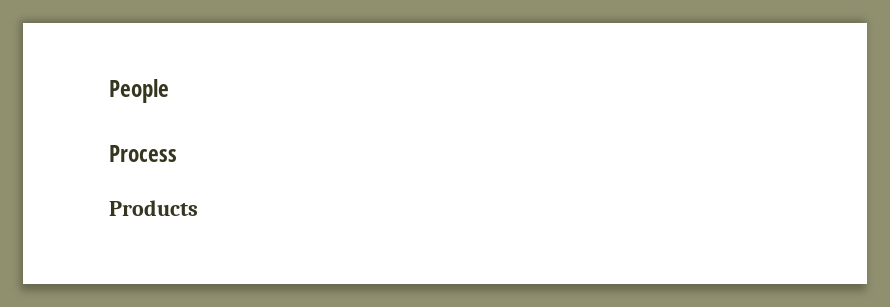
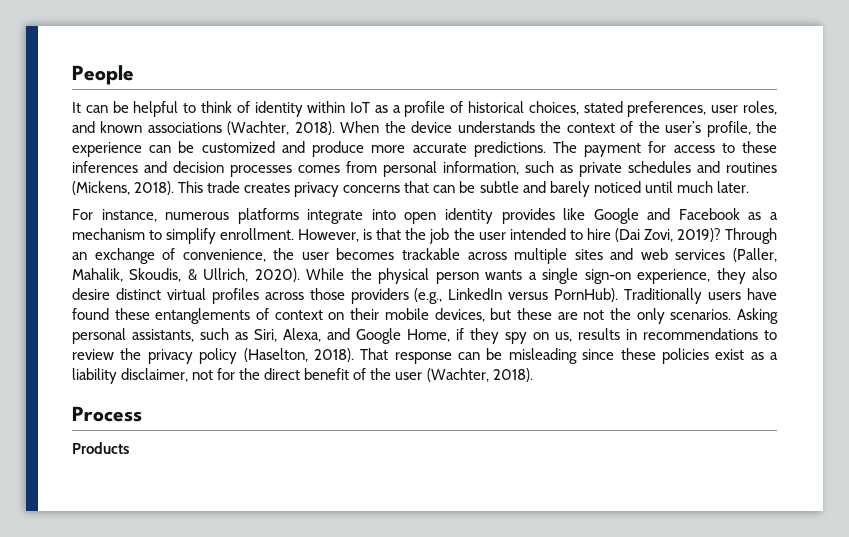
(169, 91) none -> [72,101,777,117] [72,121,778,137] [72,141,777,157] [72,161,777,177] [72,181,749,197] [72,208,778,224] [72,228,777,244] [72,248,777,264] [72,268,777,284] [72,288,777,304] [72,308,778,324] [72,328,777,344] [72,348,778,364] [72,368,533,384] // It can be helpful to think of identity within IoT as a profile of historical choices, stated preferences, user roles, and known associations (Wachter, 2018). When the device understands the context of the user’s profile, the experience can be customized and produce more accurate predictions. The payment for access to these inferences and decision processes comes from personal information, such as private schedules and routines (Mickens, 2018). This trade creates privacy concerns that can be subtle and barely noticed until much later. // For instance, numerous platforms integrate into open identity provides like Google and Facebook as a mechanism to simplify enrollment. However, is that the job the user intended to hire (Dai Zovi, 2019)? Through an exchange of convenience, the user becomes trackable across multiple sites and web services (Paller, Mahalik, Skoudis, & Ullrich, 2020). While the physical person wants a single sign-on experience, they also desire distinct virtual profiles across those providers (e.g., LinkedIn versus PornHub). Traditionally users have found these entanglements of context on their mobile devices, but these are not the only scenarios. Asking personal assistants, such as Siri, Alexa, and Google Home, if they spy on us, results in recommendations to review the privacy policy (Haselton, 2018). That response can be misleading since these policies exist as a liability disclaimer, not for the direct benefit of the user (Wachter, 2018).

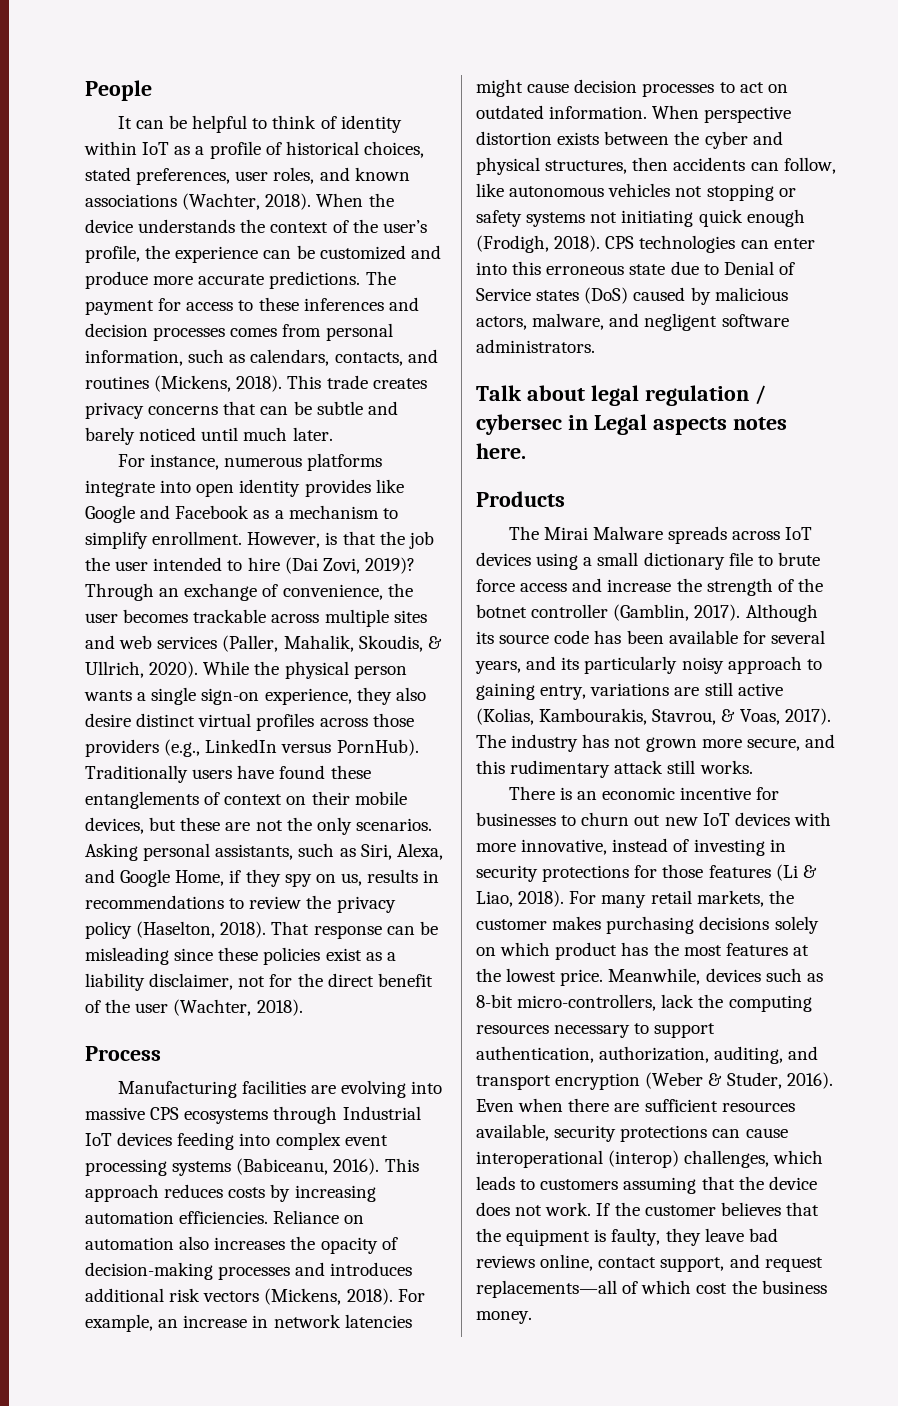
[579,161,691,177] private schedules -> [250,349,403,366] calendars, contacts,
[72,442,129,454] Products -> [117,1080,443,1098] [85,1106,421,1124] [85,1132,388,1150] [85,1158,419,1176] [85,1184,376,1202] [85,1210,365,1224] [85,1236,398,1254] [85,1262,413,1280] [85,1288,425,1305] [85,1314,412,1332] [476,79,788,97] [476,105,792,123] [476,131,783,149] [476,157,836,175] [476,183,796,201] [476,209,805,227] [476,235,815,253] [476,261,795,275] [476,287,788,305] [476,313,789,331] [476,339,595,353] [476,385,766,406] [476,414,787,435] [476,443,526,459] [476,491,565,507] [508,526,813,544] [476,552,820,570] [476,578,823,596] [476,604,818,622] [476,630,825,644] [475,656,822,674] [476,682,783,700] [476,708,831,725] [476,734,835,752] [476,760,753,778] [508,786,780,800] [476,812,831,826] [476,838,786,856] [476,864,817,882] [476,890,794,908] [476,916,819,934] [476,942,809,960] [476,968,823,986] [476,994,812,1012] [476,1023,716,1038] [476,1046,819,1064] [476,1072,833,1090] [476,1098,795,1112] [476,1124,788,1142] [476,1150,824,1168] [476,1176,817,1194] [476,1202,819,1216] [476,1228,778,1246] [476,1254,823,1272] [476,1280,827,1298] [476,1311,532,1324] Manufacturing facilities are evolving into massive CPS ecosystems through Industrial IoT devices feeding into complex event processing systems (Babiceanu, 2016). This approach reduces costs by increasing automation efficiencies. Reliance on automation also increases the opacity of decision-making processes and introduces additional risk vectors (Mickens, 2018). For example, an increase in network latencies might cause decision processes to act on outdated information. When perspective distortion exists between the cyber and physical structures, then accidents can follow, like autonomous vehicles not stopping or safety systems not initiating quick enough (Frodigh, 2018). CPS technologies can enter into this erroneous state due to Denial of Service states (DoS) caused by malicious actors, malware, and negligent software administrators. // Talk about legal regulation / cybersec in Legal aspects notes here. // Products // The Mirai Malware spreads across IoT devices using a small dictionary file to brute force access and increase the strength of the botnet controller (Gamblin, 2017). Although its source code has been available for several years, and its particularly noisy approach to gaining entry, variations are still active (Kolias, Kambourakis, Stavrou, & Voas, 2017). The industry has not grown more secure, and this rudimentary attack still works. // There is an economic incentive for businesses to churn out new IoT devices with more innovative, instead of investing in security protections for those features (Li & Liao, 2018). For many retail markets, the customer makes purchasing decisions solely on which product has the most features at the lowest price. Meanwhile, devices such as 8-bit micro-controllers, lack the computing resources necessary to support authentication, authorization, auditing, and transport encryption (Weber & Studer, 2016). Even when there are sufficient resources available, security protections can cause interoperational (interop) challenges, which leads to customers assuming that the device does not work. If the customer believes that the equipment is faulty, they leave bad reviews online, contact support, and request replacements—all of which cost the business money.

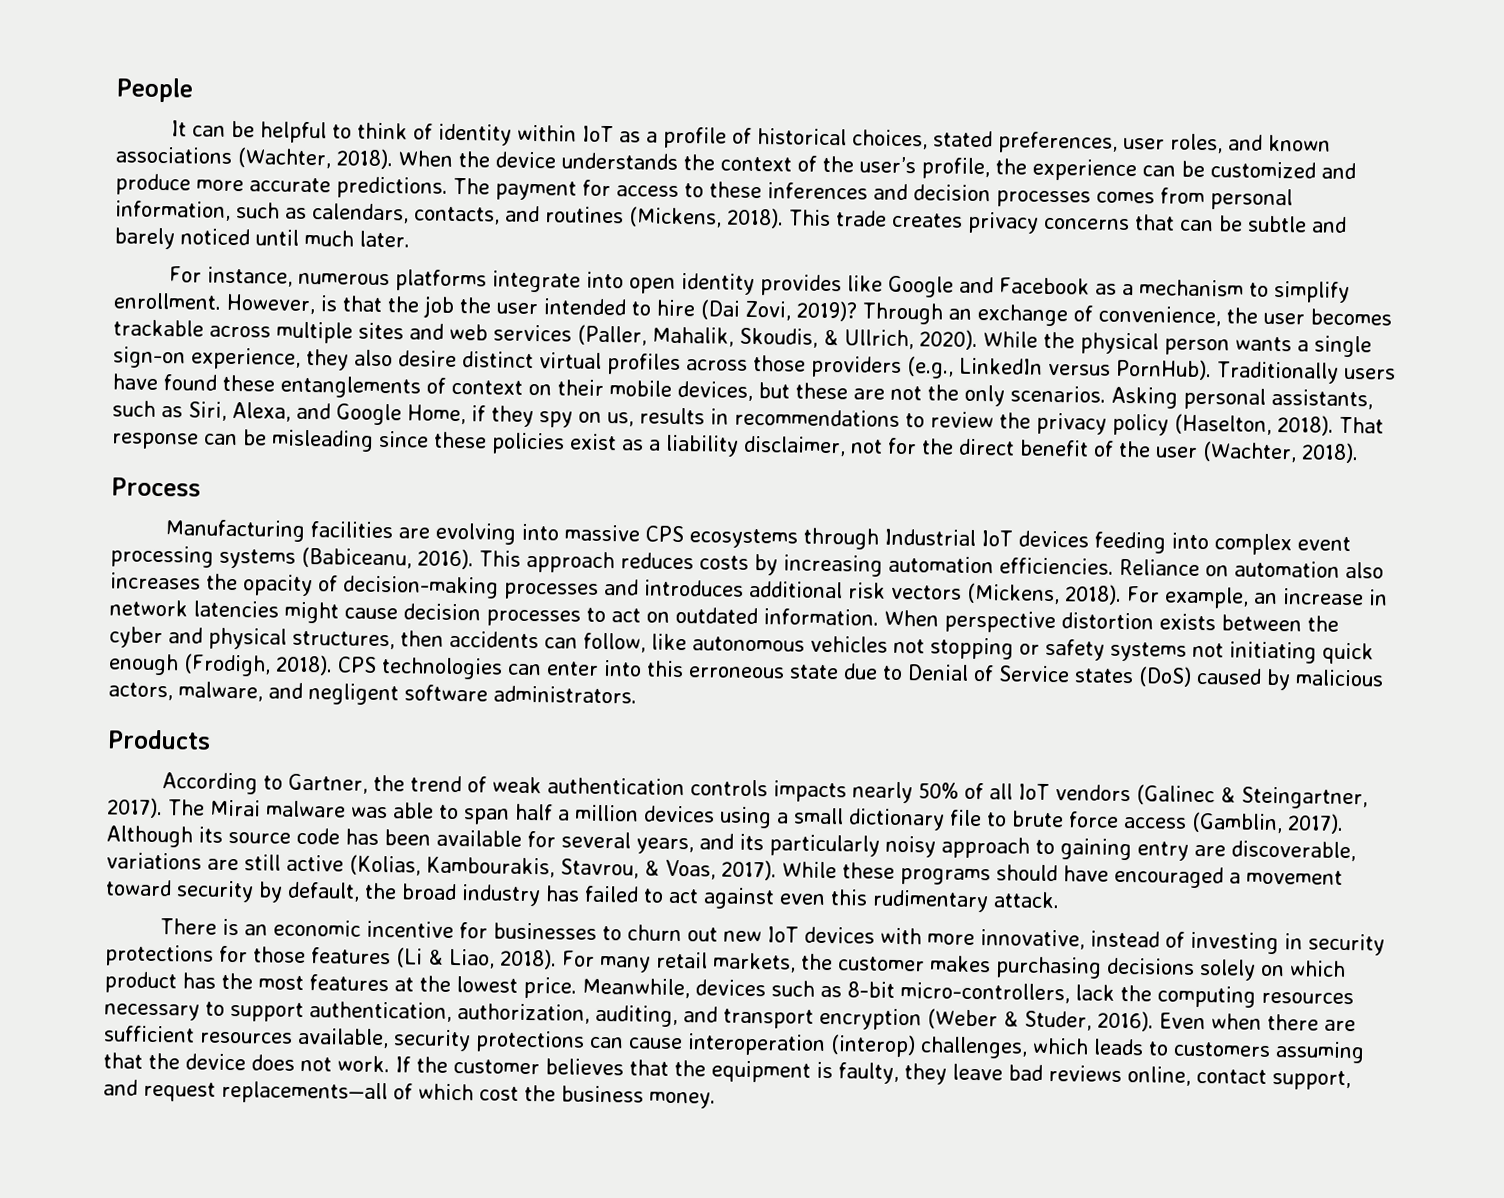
[476,385,766,406] [476,414,787,435] [476,443,526,459] [476,491,565,507] [508,526,813,544] Talk about legal regulation / cybersec in Legal aspects notes here. // Products // The Mirai Malware spreads across IoT -> [107,729,211,750] [161,772,1368,810] [107,797,639,825] Products // According to Gartner, the trend of weak authentication controls impacts nearly 50% of all IoT vendors (Galinec & Steingartner, 2017). The Mirai malware was able to span half a million
[572,578,823,596] [476,604,609,618] and increase the strength of the botnet controller -> (1187, 823) none
[540,685,587,700] entry, -> [1137,840,1356,862] entry are discoverable,
[476,734,835,752] [476,760,753,778] The industry has not grown more secure, and this rudimentary attack still works. -> [781,861,1343,889] [105,879,1060,913] While these programs should have encouraged a movement toward security by default, the broad industry has failed to act against even this rudimentary attack.
[476,1150,603,1168] interoperational -> [687,1033,826,1057] interoperation

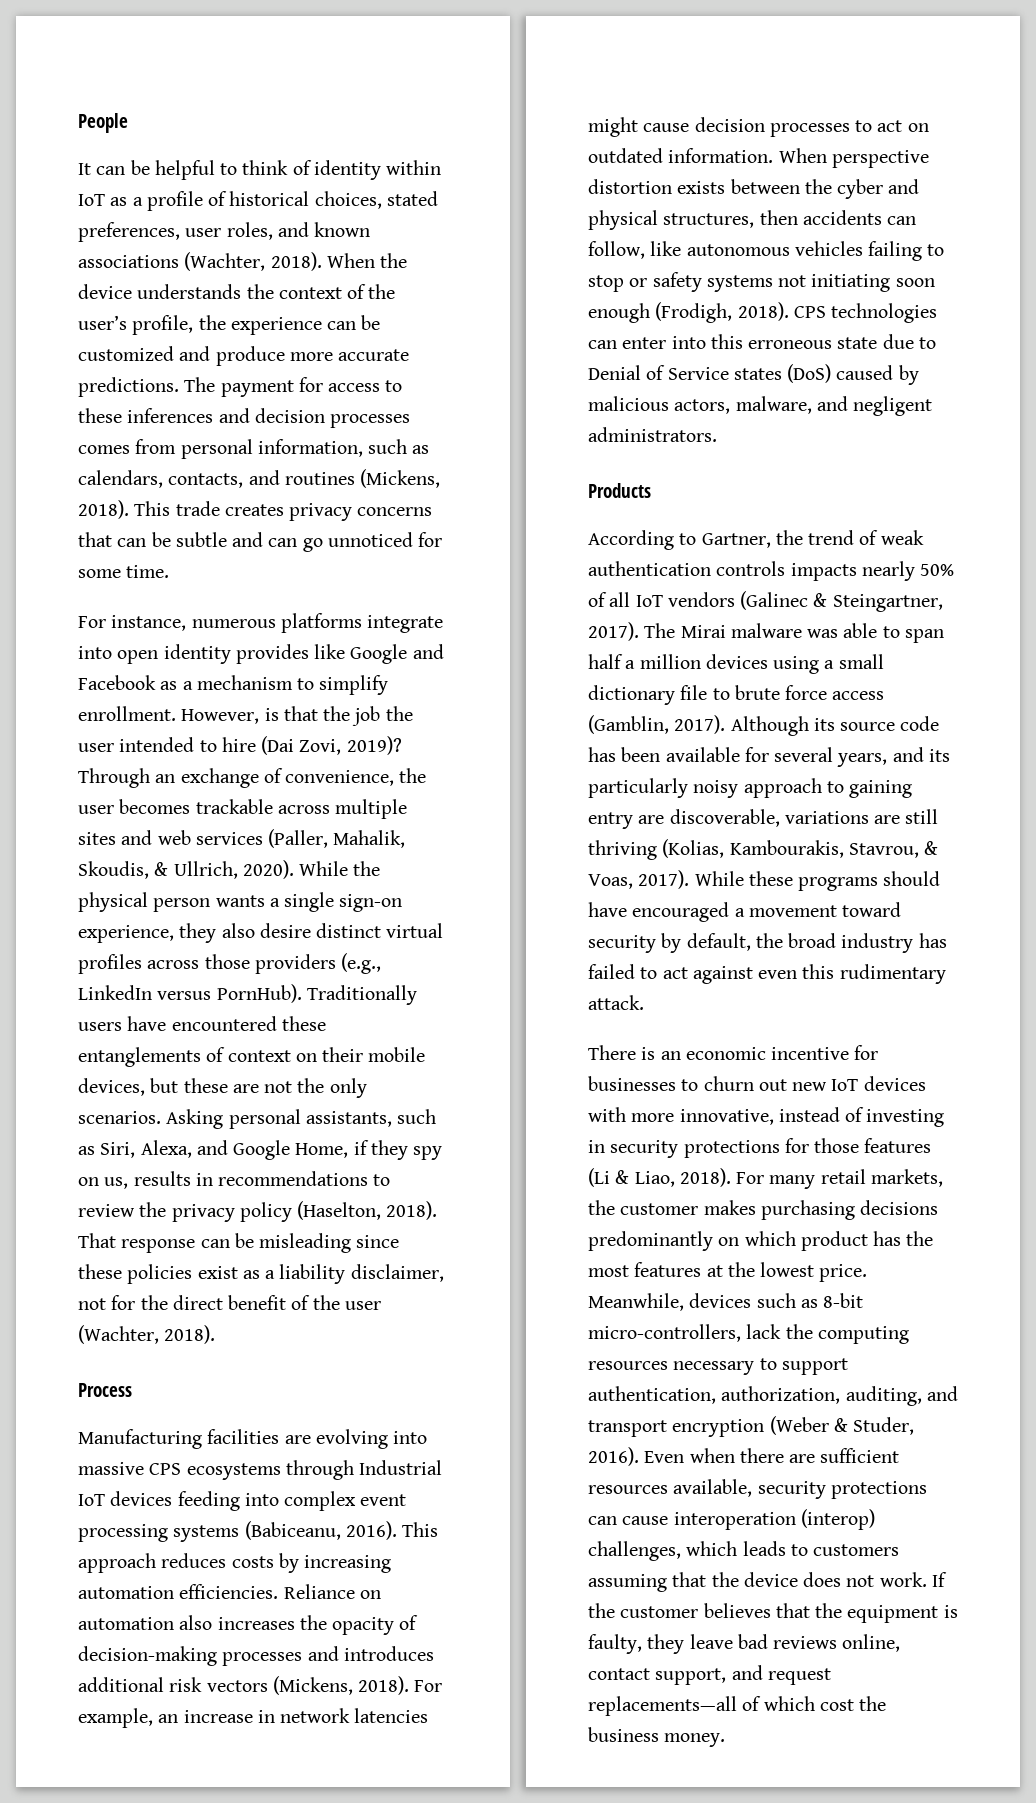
[114,227,410,250] barely noticed until much later. -> [268,532,443,552] [78,565,170,578] can go unnoticed for some time.
[163,374,217,391] found -> [171,1016,277,1031] encountered
[893,637,1014,660] not stopping -> [868,241,945,261] [588,275,624,292] failing to stop
[1322,642,1374,665] quick -> [895,278,935,287] soon
[404,684,488,702] software -> (933, 406) none
[286,854,344,872] active -> [588,840,657,860] thriving
[1198,959,1256,981] solely -> [588,1231,713,1251] predominantly

